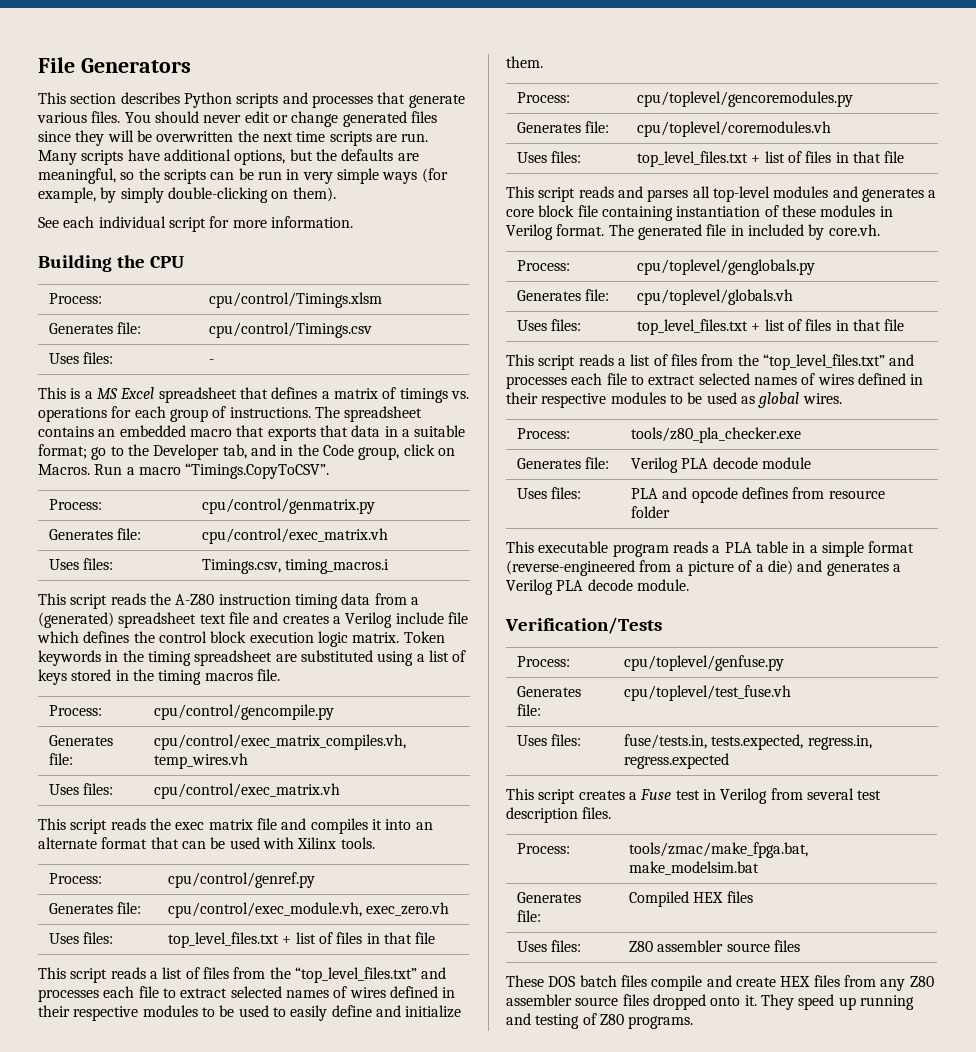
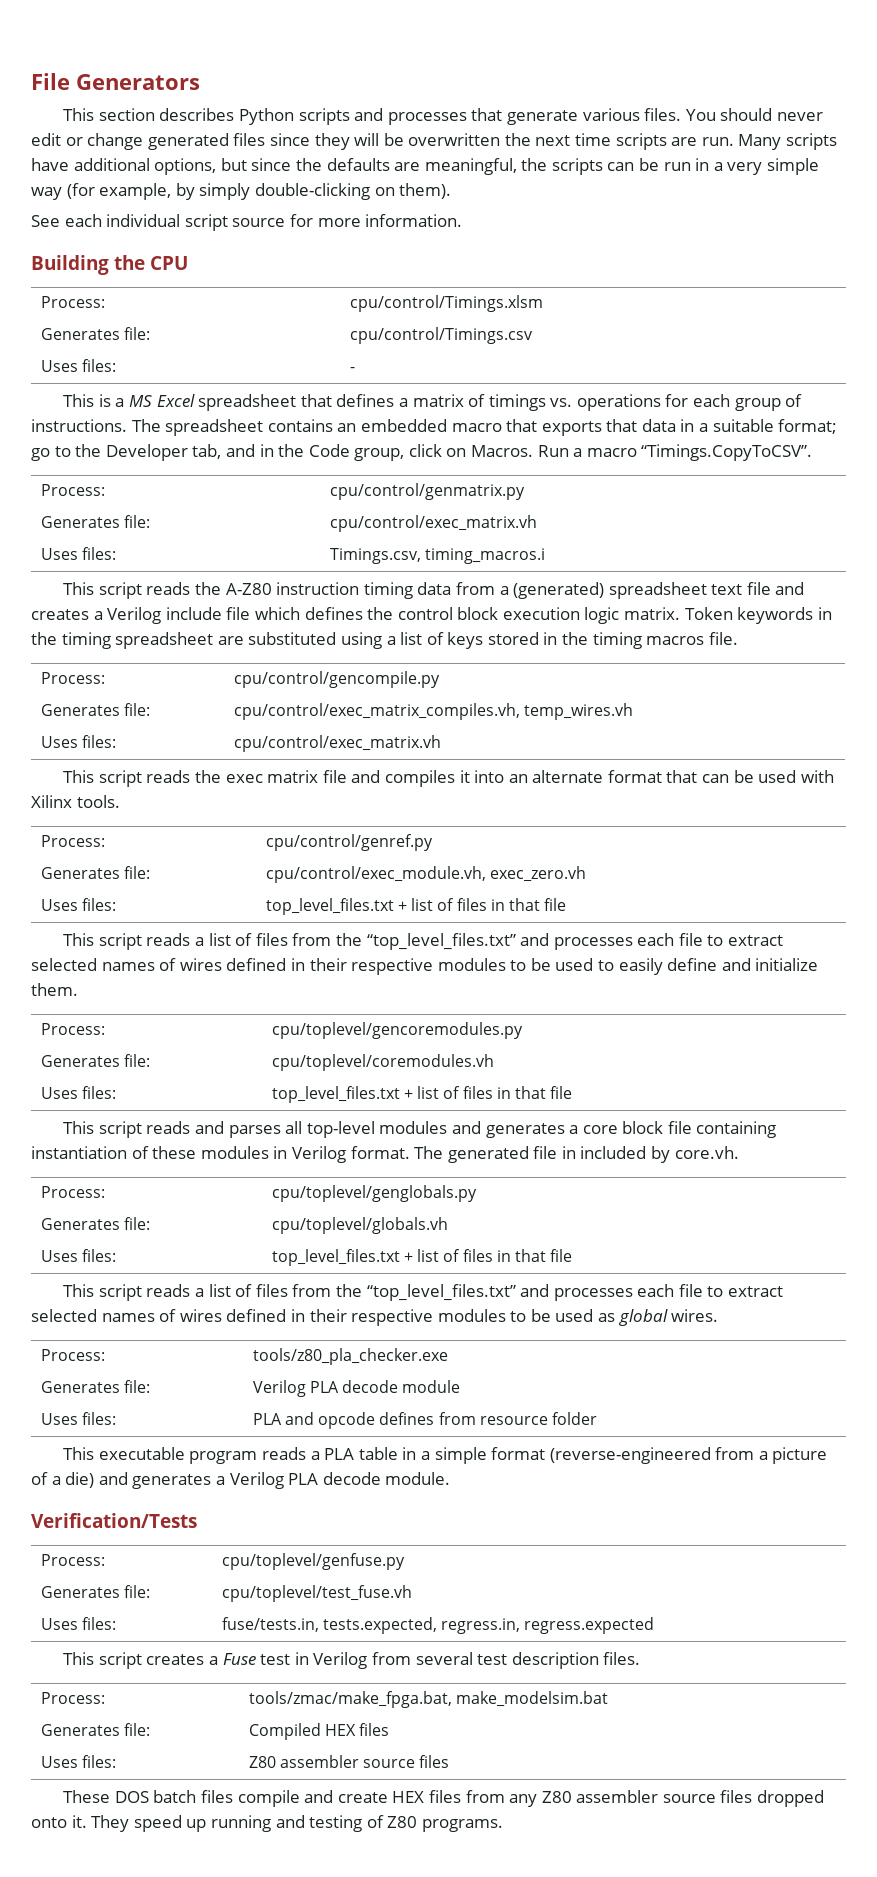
(313, 155) none -> [251,158,292,171] since
[120,172,135,180] so -> (517, 166) none
(300, 174) none -> [713,162,723,171] a
[382,172,418,184] ways -> [31,187,62,200] way
(206, 224) none -> [232,218,286,227] source

